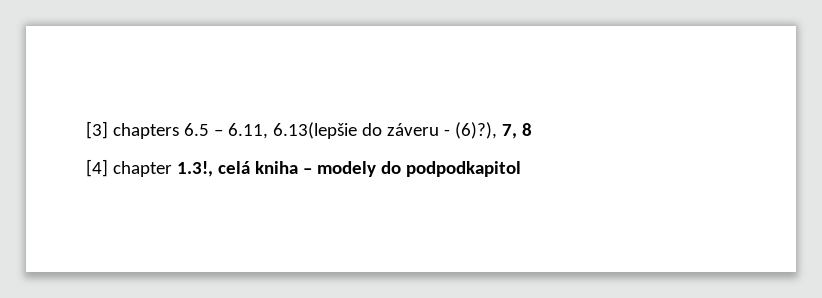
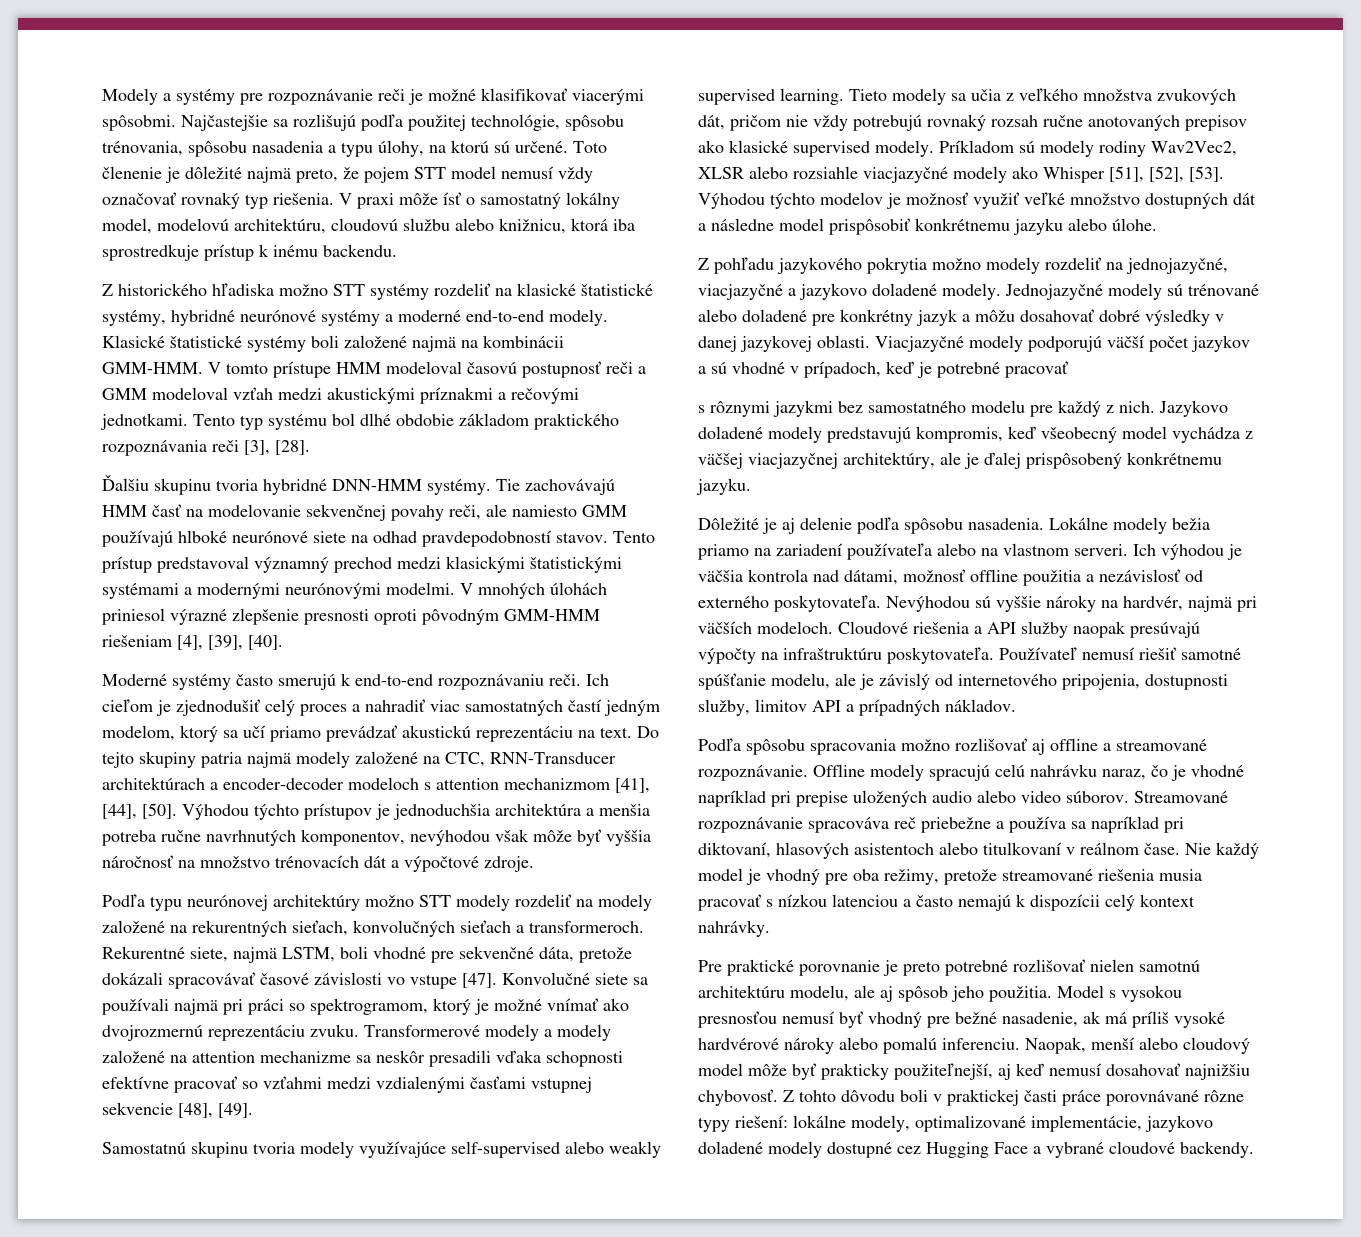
[86,121,532,139] [86,159,521,177] [3] chapters 6.5 – 6.11, 6.13(lepšie do záveru - (6)?), 7, 8 // [4] chapter 1.3!, celá kniha – modely do podpodkapitol -> [102,88,644,105] [102,114,624,131] [102,140,607,157] [102,166,593,183] [102,192,620,209] [102,218,635,234] [102,244,397,261] [102,283,653,300] [102,309,608,326] [102,335,564,352] [102,361,646,378] [102,387,579,404] [100,413,619,430] [102,440,310,456] [102,474,615,495] [102,504,627,521] [102,530,655,547] [102,556,622,573] [102,582,607,599] [102,608,600,625] [102,635,283,650] [102,673,609,690] [102,699,660,716] [102,725,659,742] [102,751,616,768] [102,777,650,793] [102,803,650,820] [102,829,651,846] [102,855,534,872] [102,894,652,911] [102,920,644,937] [102,946,632,963] [102,972,648,989] [102,998,629,1015] [102,1024,611,1041] [102,1050,623,1067] [102,1076,592,1093] [102,1102,253,1118] [102,1141,661,1158] [698,88,1236,105] [698,114,1247,131] [698,140,1237,157] [698,166,1224,183] [698,192,1256,209] [698,218,1157,235] [698,257,1228,274] [698,283,1259,300] [698,309,1224,326] [698,335,1250,352] [698,361,1068,378] [698,400,1228,417] [698,426,1253,443] [698,452,1222,469] [696,478,751,495] [698,517,1210,534] [698,543,1242,560] [698,569,1203,586] [698,595,1257,612] [698,621,1200,638] [698,647,1241,664] [698,673,1228,690] [698,699,1016,716] [698,738,1207,755] [698,764,1244,781] [698,790,1228,807] [698,816,1184,833] [698,842,1259,859] [698,868,1202,885] [698,894,1195,911] [698,920,770,937] [698,959,1200,976] [698,985,1182,1002] [698,1011,1225,1028] [698,1037,1250,1054] [698,1063,1250,1080] [698,1089,1244,1106] [698,1115,1213,1132] [698,1141,1254,1158] Modely a systémy pre rozpoznávanie reči je možné klasifikovať viacerými spôsobmi. Najčastejšie sa rozlišujú podľa použitej technológie, spôsobu trénovania, spôsobu nasadenia a typu úlohy, na ktorú sú určené. Toto členenie je dôležité najmä preto, že pojem STT model nemusí vždy označovať rovnaký typ riešenia. V praxi môže ísť o samostatný lokálny model, modelovú architektúru, cloudovú službu alebo knižnicu, ktorá iba sprostredkuje prístup k inému backendu. // Z historického hľadiska možno STT systémy rozdeliť na klasické štatistické systémy, hybridné neurónové systémy a moderné end-to-end modely. Klasické štatistické systémy boli založené najmä na kombinácii GMM-HMM. V tomto prístupe HMM modeloval časovú postupnosť reči a GMM modeloval vzťah medzi akustickými príznakmi a rečovými jednotkami. Tento typ systému bol dlhé obdobie základom praktického rozpoznávania reči [3], [28]. // Ďalšiu skupinu tvoria hybridné DNN-HMM systémy. Tie zachovávajú HMM časť na modelovanie sekvenčnej povahy reči, ale namiesto GMM používajú hlboké neurónové siete na odhad pravdepodobností stavov. Tento prístup predstavoval významný prechod medzi klasickými štatistickými systémami a modernými neurónovými modelmi. V mnohých úlohách priniesol výrazné zlepšenie presnosti oproti pôvodným GMM-HMM riešeniam [4], [39], [40]. // Moderné systémy často smerujú k end-to-end rozpoznávaniu reči. Ich cieľom je zjednodušiť celý proces a nahradiť viac samostatných častí jedným modelom, ktorý sa učí priamo prevádzať akustickú reprezentáciu na text. Do tejto skupiny patria najmä modely založené na CTC, RNN-Transducer architektúrach a encoder-decoder modeloch s attention mechanizmom [41], [44], [50]. Výhodou týchto prístupov je jednoduchšia architektúra a menšia potreba ručne navrhnutých komponentov, nevýhodou však môže byť vyššia náročnosť na množstvo trénovacích dát a výpočtové zdroje. // Podľa typu neurónovej architektúry možno STT modely rozdeliť na modely založené na rekurentných sieťach, konvolučných sieťach a transformeroch. Rekurentné siete, najmä LSTM, boli vhodné pre sekvenčné dáta, pretože dokázali spracovávať časové závislosti vo vstupe [47]. Konvolučné siete sa používali najmä pri práci so spektrogramom, ktorý je možné vnímať ako dvojrozmernú reprezentáciu zvuku. Transformerové modely a modely založené na attention mechanizme sa neskôr presadili vďaka schopnosti efektívne pracovať so vzťahmi medzi vzdialenými časťami vstupnej sekvencie [48], [49]. // Samostatnú skupinu tvoria modely využívajúce self-supervised alebo weakly supervised learning. Tieto modely sa učia z veľkého množstva zvukových dát, pričom nie vždy potrebujú rovnaký rozsah ručne anotovaných prepisov ako klasické supervised modely. Príkladom sú modely rodiny Wav2Vec2, XLSR alebo rozsiahle viacjazyčné modely ako Whisper [51], [52], [53]. Výhodou týchto modelov je možnosť využiť veľké množstvo dostupných dát a následne model prispôsobiť konkrétnemu jazyku alebo úlohe. // Z pohľadu jazykového pokrytia možno modely rozdeliť na jednojazyčné, viacjazyčné a jazykovo doladené modely. Jednojazyčné modely sú trénované alebo doladené pre konkrétny jazyk a môžu dosahovať dobré výsledky v danej jazykovej oblasti. Viacjazyčné modely podporujú väčší počet jazykov a sú vhodné v prípadoch, keď je potrebné pracovať // s rôznymi jazykmi bez samostatného modelu pre každý z nich. Jazykovo doladené modely predstavujú kompromis, keď všeobecný model vychádza z väčšej viacjazyčnej architektúry, ale je ďalej prispôsobený konkrétnemu jazyku. // Dôležité je aj delenie podľa spôsobu nasadenia. Lokálne modely bežia priamo na zariadení používateľa alebo na vlastnom serveri. Ich výhodou je väčšia kontrola nad dátami, možnosť offline použitia a nezávislosť od externého poskytovateľa. Nevýhodou sú vyššie nároky na hardvér, najmä pri väčších modeloch. Cloudové riešenia a API služby naopak presúvajú výpočty na infraštruktúru poskytovateľa. Používateľ nemusí riešiť samotné spúšťanie modelu, ale je závislý od internetového pripojenia, dostupnosti služby, limitov API a prípadných nákladov. // Podľa spôsobu spracovania možno rozlišovať aj offline a streamované rozpoznávanie. Offline modely spracujú celú nahrávku naraz, čo je vhodné napríklad pri prepise uložených audio alebo video súborov. Streamované rozpoznávanie spracováva reč priebežne a používa sa napríklad pri diktovaní, hlasových asistentoch alebo titulkovaní v reálnom čase. Nie každý model je vhodný pre oba režimy, pretože streamované riešenia musia pracovať s nízkou latenciou a často nemajú k dispozícii celý kontext nahrávky. // Pre praktické porovnanie je preto potrebné rozlišovať nielen samotnú architektúru modelu, ale aj spôsob jeho použitia. Model s vysokou presnosťou nemusí byť vhodný pre bežné nasadenie, ak má príliš vysoké hardvérové nároky alebo pomalú inferenciu. Naopak, menší alebo cloudový model môže byť prakticky použiteľnejší, aj keď nemusí dosahovať najnižšiu chybovosť. Z tohto dôvodu boli v praktickej časti práce porovnávané rôzne typy riešení: lokálne modely, optimalizované implementácie, jazykovo doladené modely dostupné cez Hugging Face a vybrané cloudové backendy.

